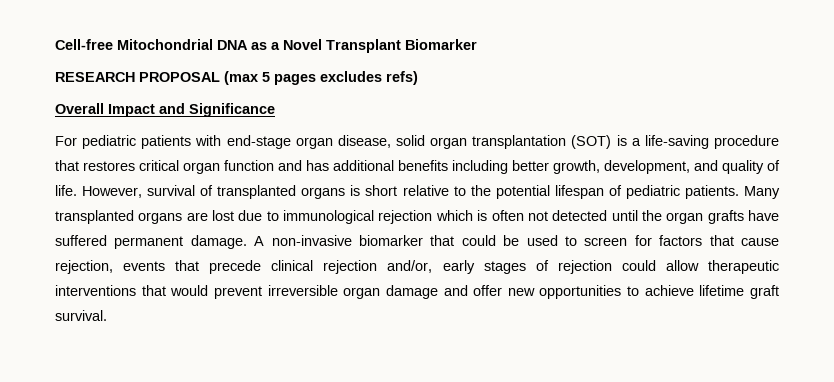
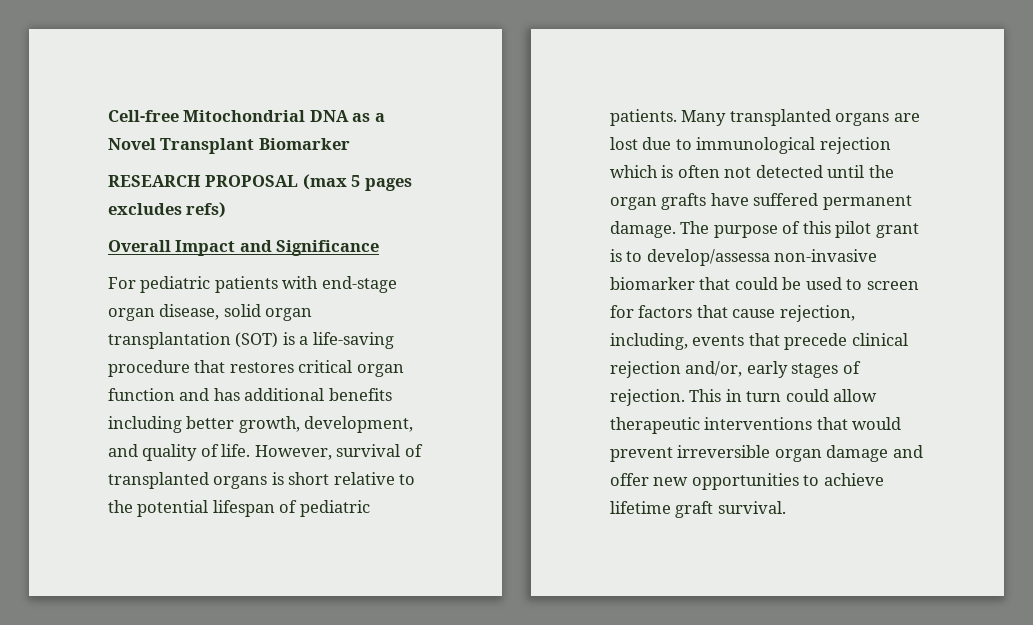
[254,236,265,246] A -> [680,221,919,238] [610,249,770,266] The purpose of this pilot grant is to develop/assessa
(113, 267) none -> [610,333,688,350] including,
[557,260,612,274] rejection -> [610,389,782,406] rejection. This in turn

